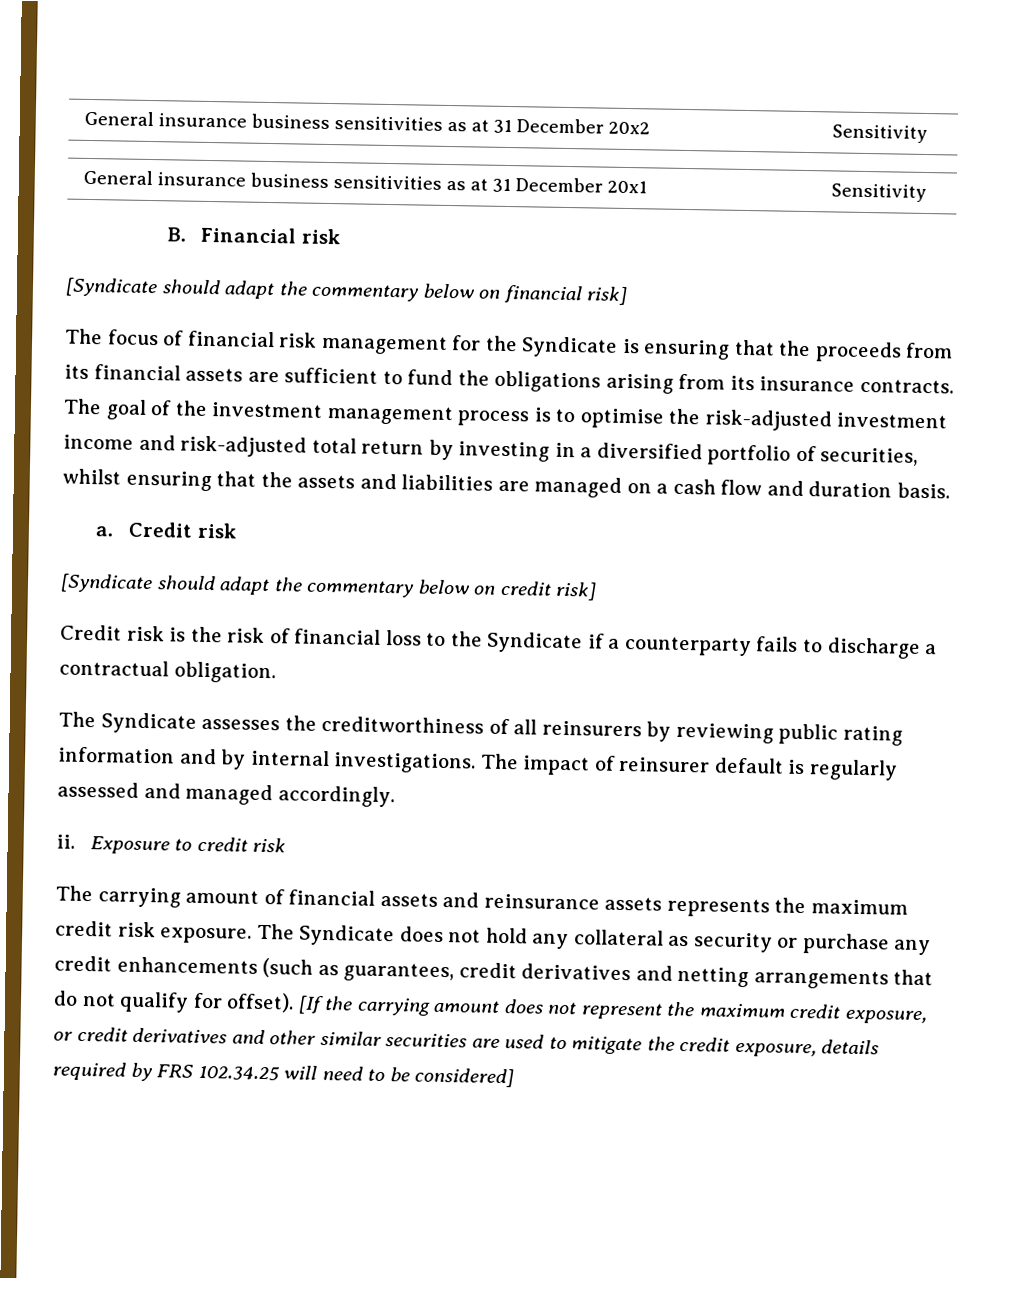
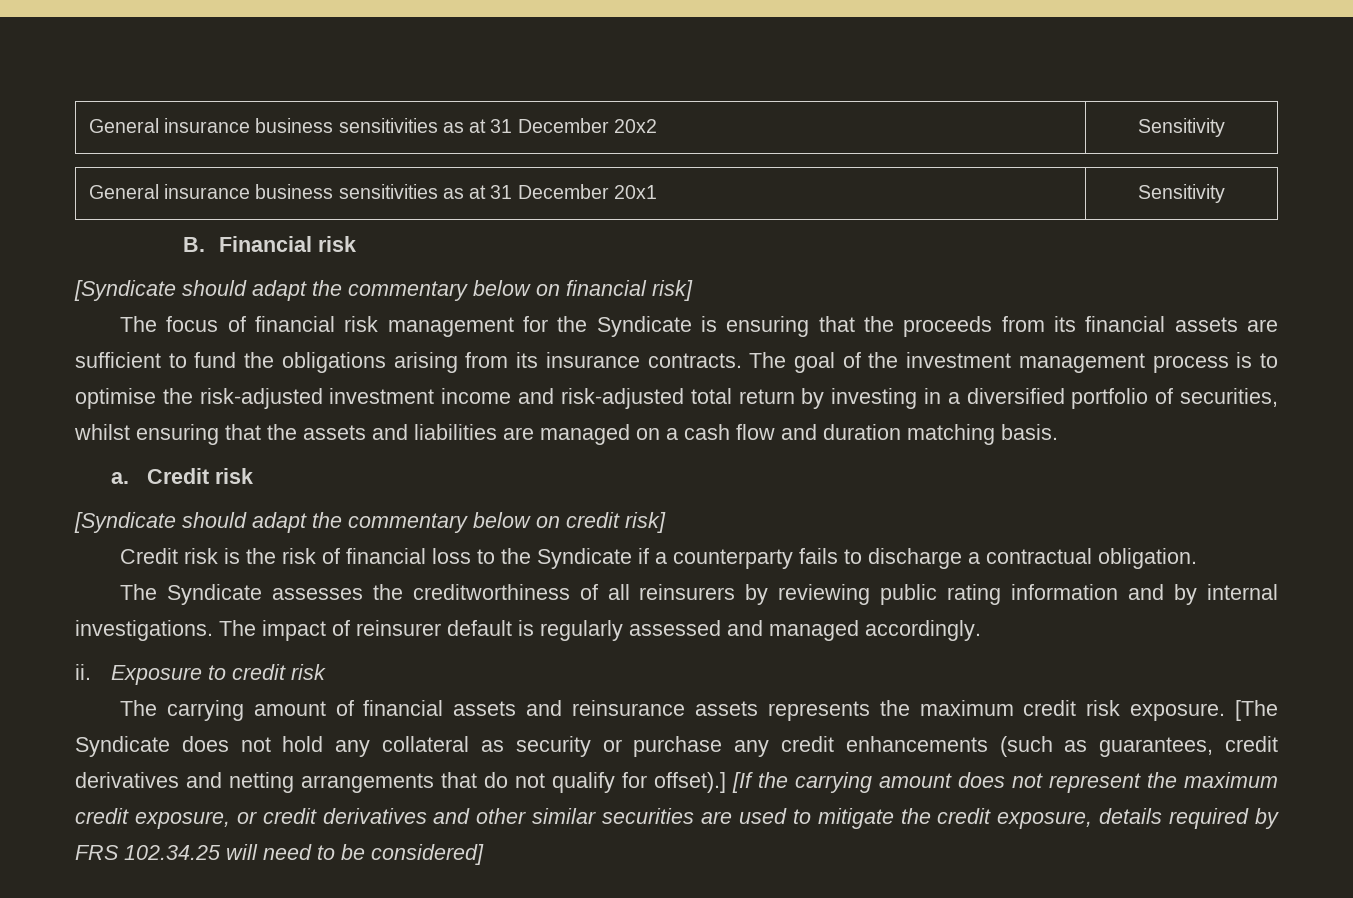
(893, 489) none -> [907,424,995,445] matching
[256,923,295,940] The -> [1235,700,1278,721] [The
[226,992,295,1013] offset). -> [654,772,726,793] offset).]

